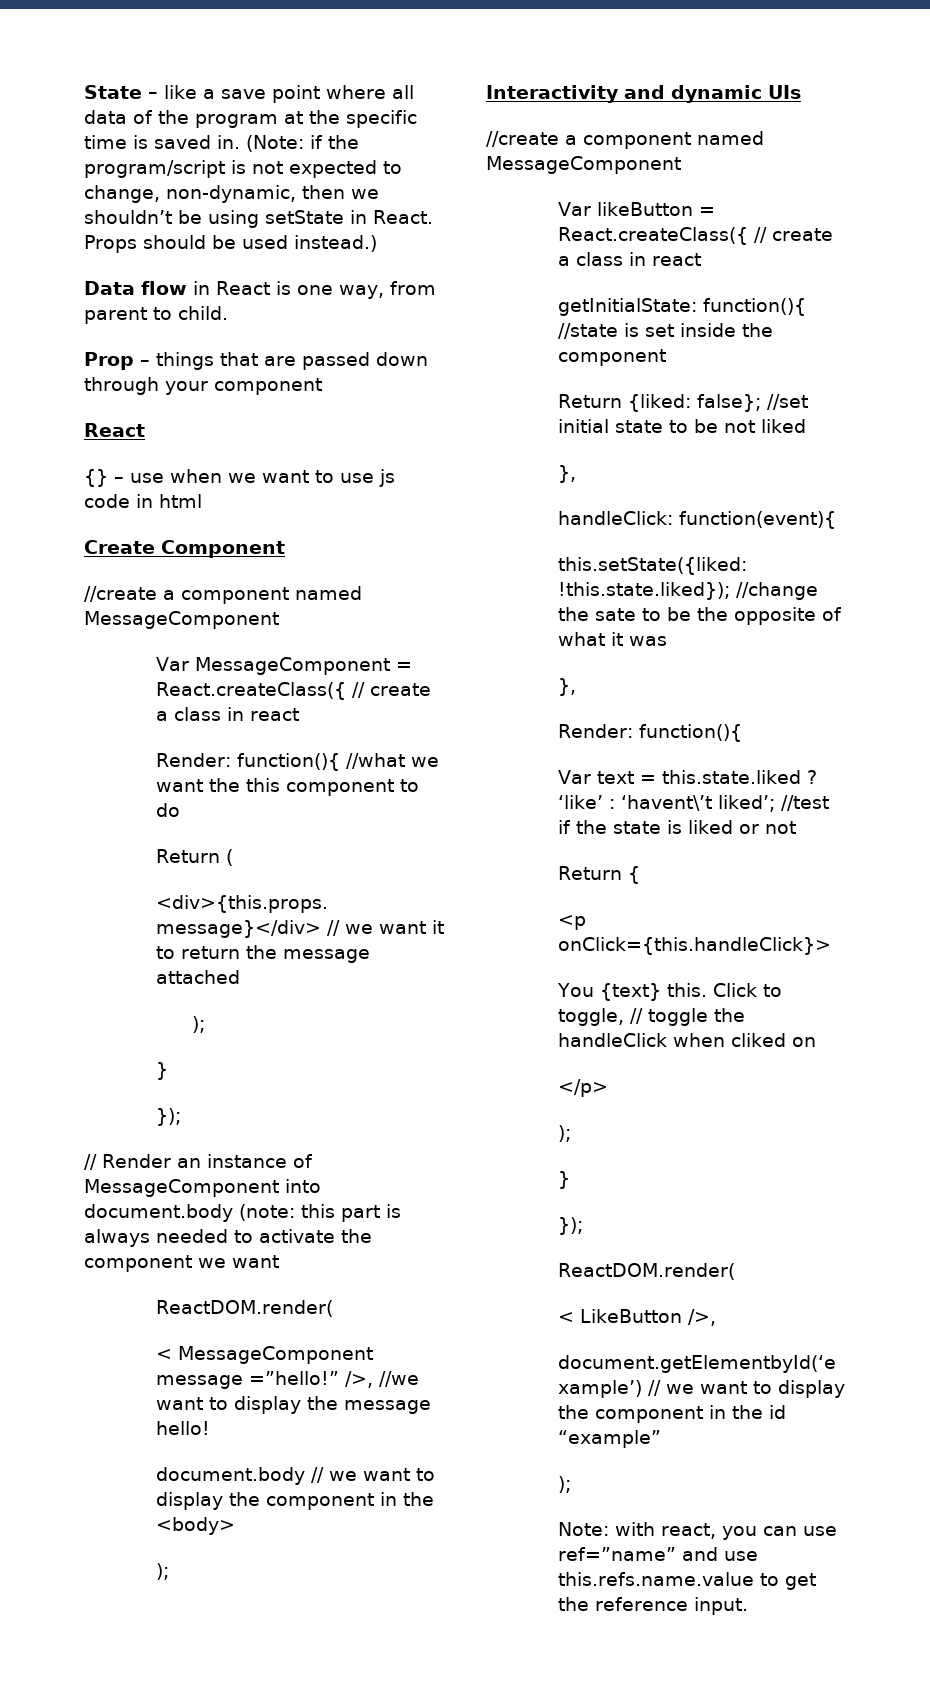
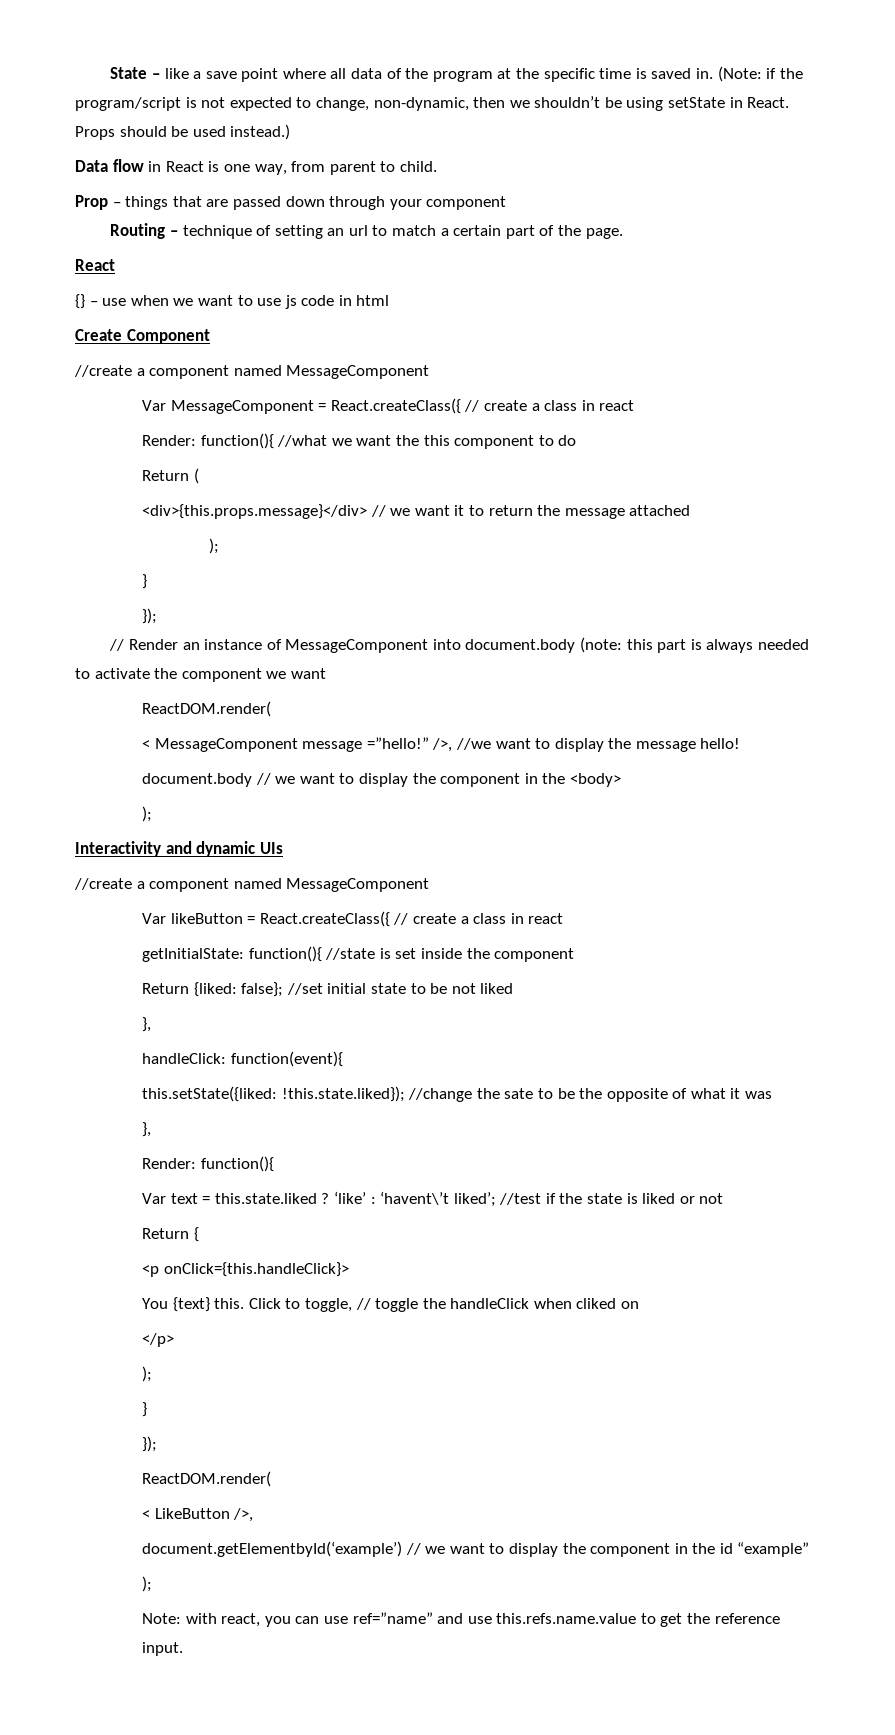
(322, 386) none -> [110,223,623,239] // Routing – technique of setting an url to match a certain part of the page.

